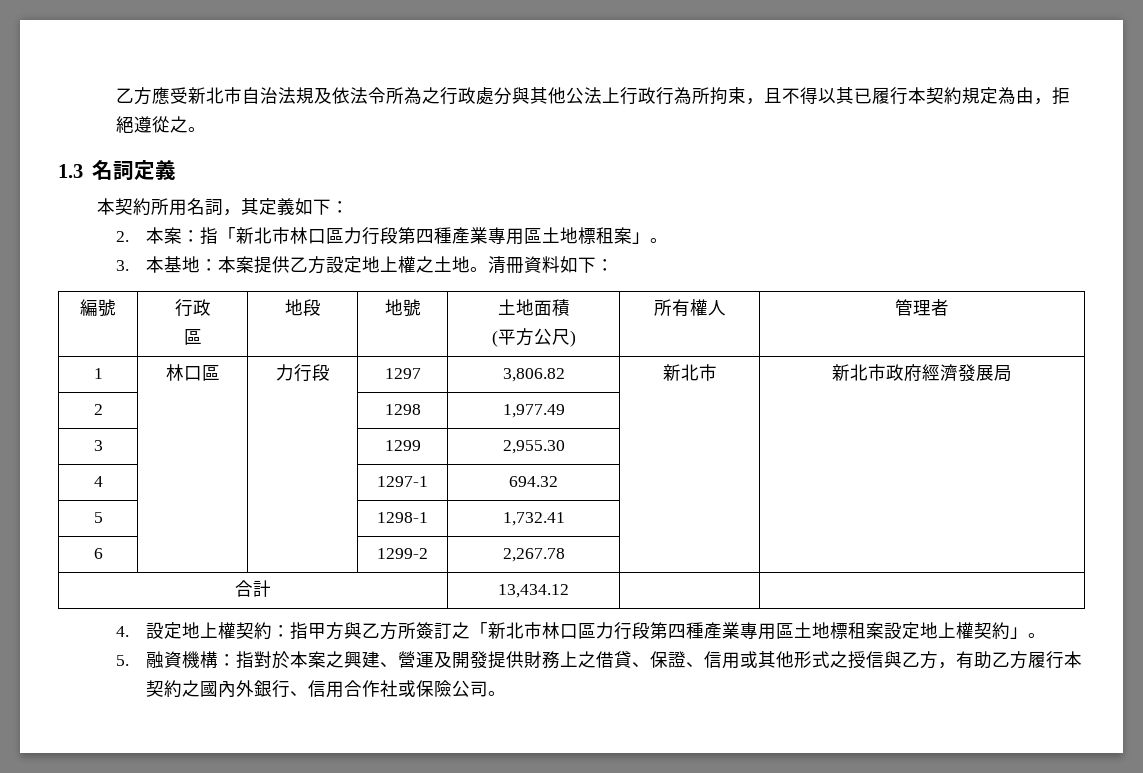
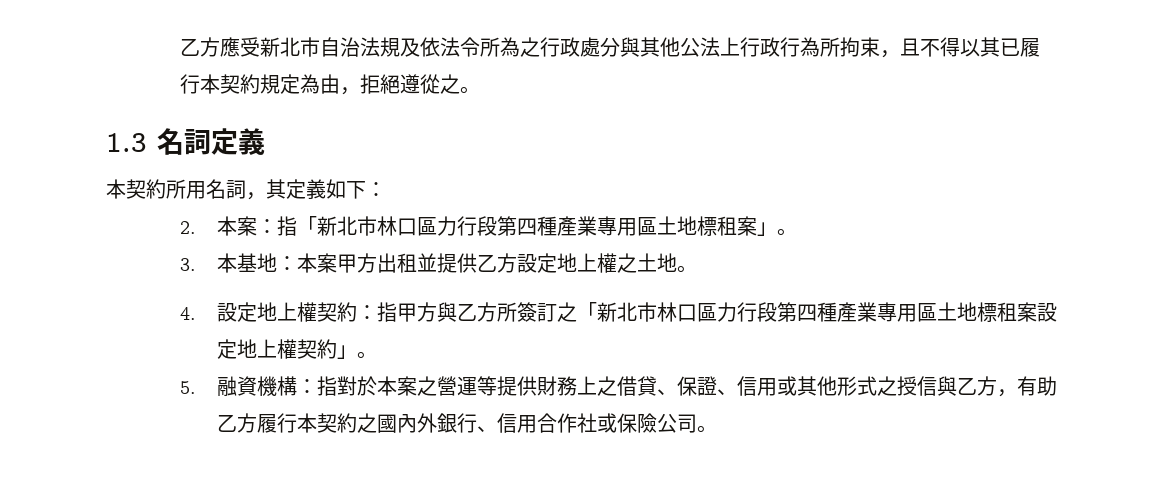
(254, 264) none -> [336,253,437,273] 甲方出租並
[487,256,614,274] [80,299,116,317] [174,299,211,317] [183,329,202,345] [284,299,321,316] [384,299,421,317] [497,299,570,316] [491,328,576,347] [653,299,726,317] [895,299,950,316] [93,368,103,379] [165,364,220,381] [275,364,330,382] [384,368,421,379] [502,368,565,382] [662,364,717,381] [832,364,1013,382] [93,404,103,415] [384,404,421,415] [502,404,565,418] [93,440,103,451] [384,440,421,451] [502,440,565,454] [93,476,103,487] [377,476,428,487] [509,476,558,487] [93,512,103,523] [377,512,428,523] [502,512,565,526] [93,548,103,559] [377,548,428,559] [502,548,565,562] [235,580,271,597] [498,584,569,598] 清冊資料如下： // 編號 | 行政 // 區 | 地段 | 地號 | 土地面積 // (平方公尺) | 所有權人 | 管理者 // 1 | 林口區 | 力行段 | 1297 | 3,806.82 | 新北市 | 新北市政府經濟發展局 // 2 | | | 1298 | 1,977.49 | | // 3 | | | 1299 | 2,955.30 | | // 4 | | | 1297-1 | 694.32 | | // 5 | | | 1298-1 | 1,732.41 | | // 6 | | | 1299-2 | 2,267.78 | | // 合計 | 13,434.12 | | -> (697, 269) none
[343,651,488,669] 興建、營運及開發 -> [436,376,497,396] 營運等

